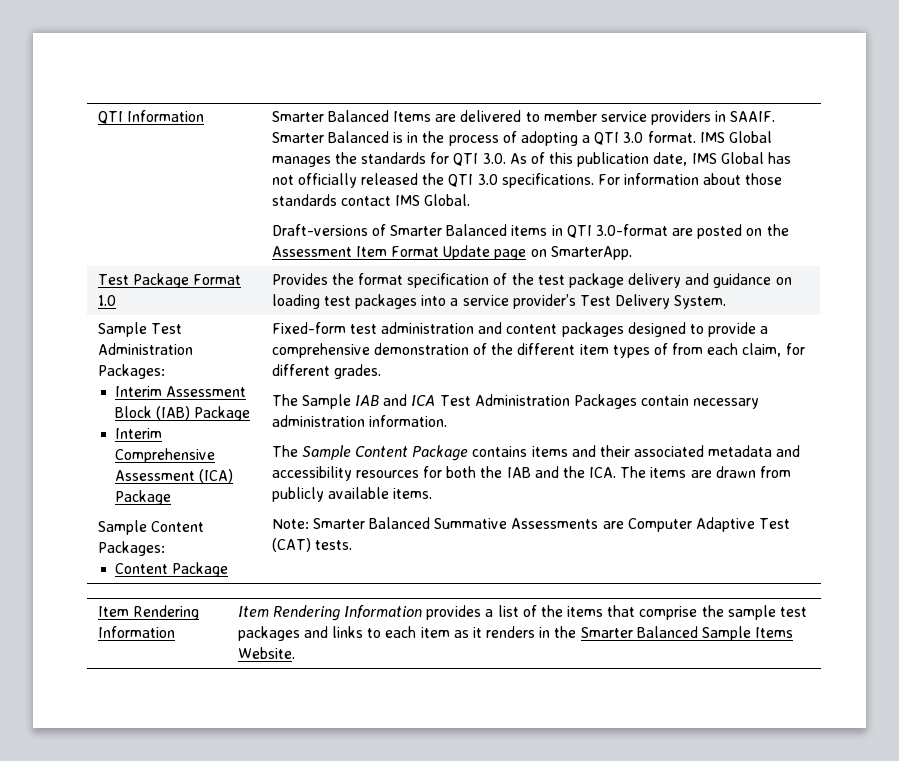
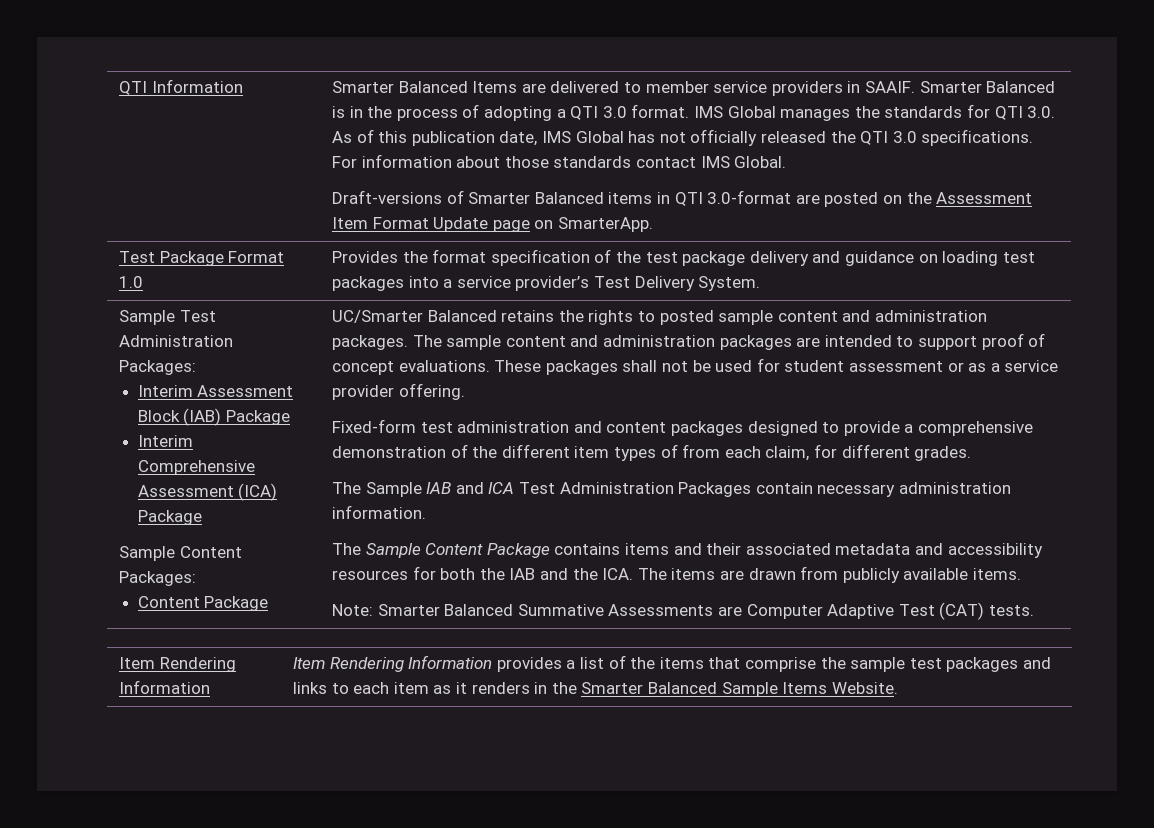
(228, 569) none -> [332,310,988,325] [332,333,1046,350] [332,358,1059,375] [332,383,465,400] UC/Smarter Balanced retains the rights to posted sample content and administration packages. The sample content and administration packages are intended to support proof of concept evaluations. These packages shall not be used for student assessment or as a service provider offering. //

